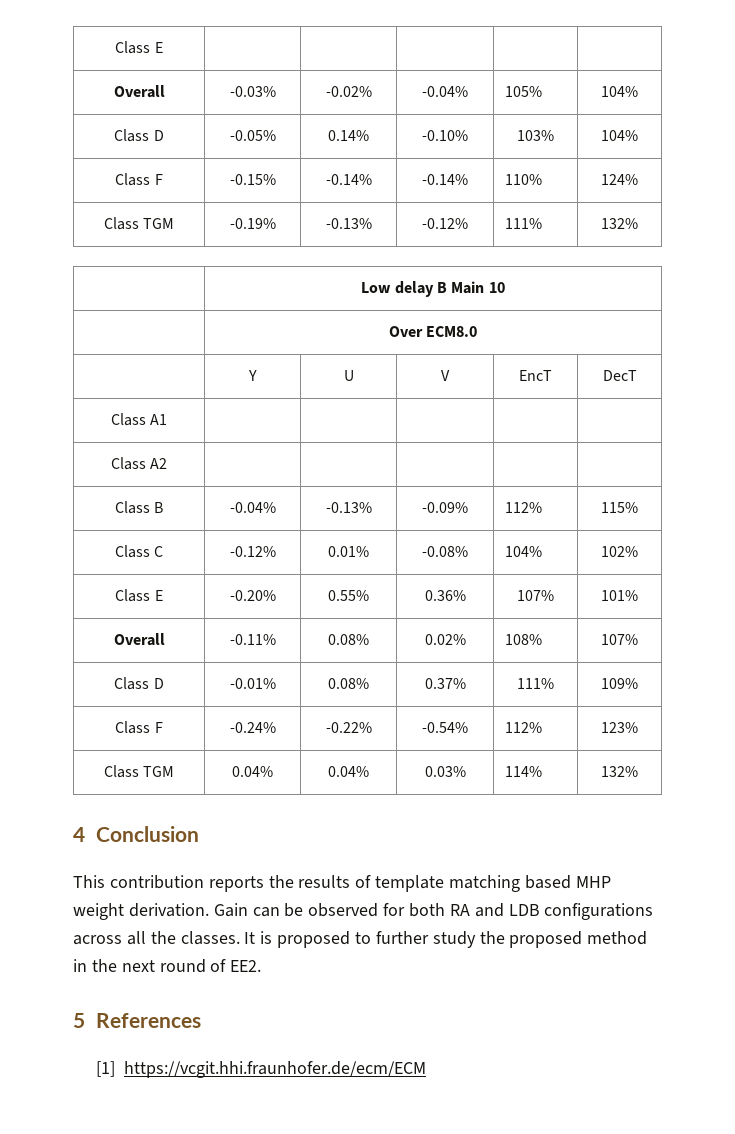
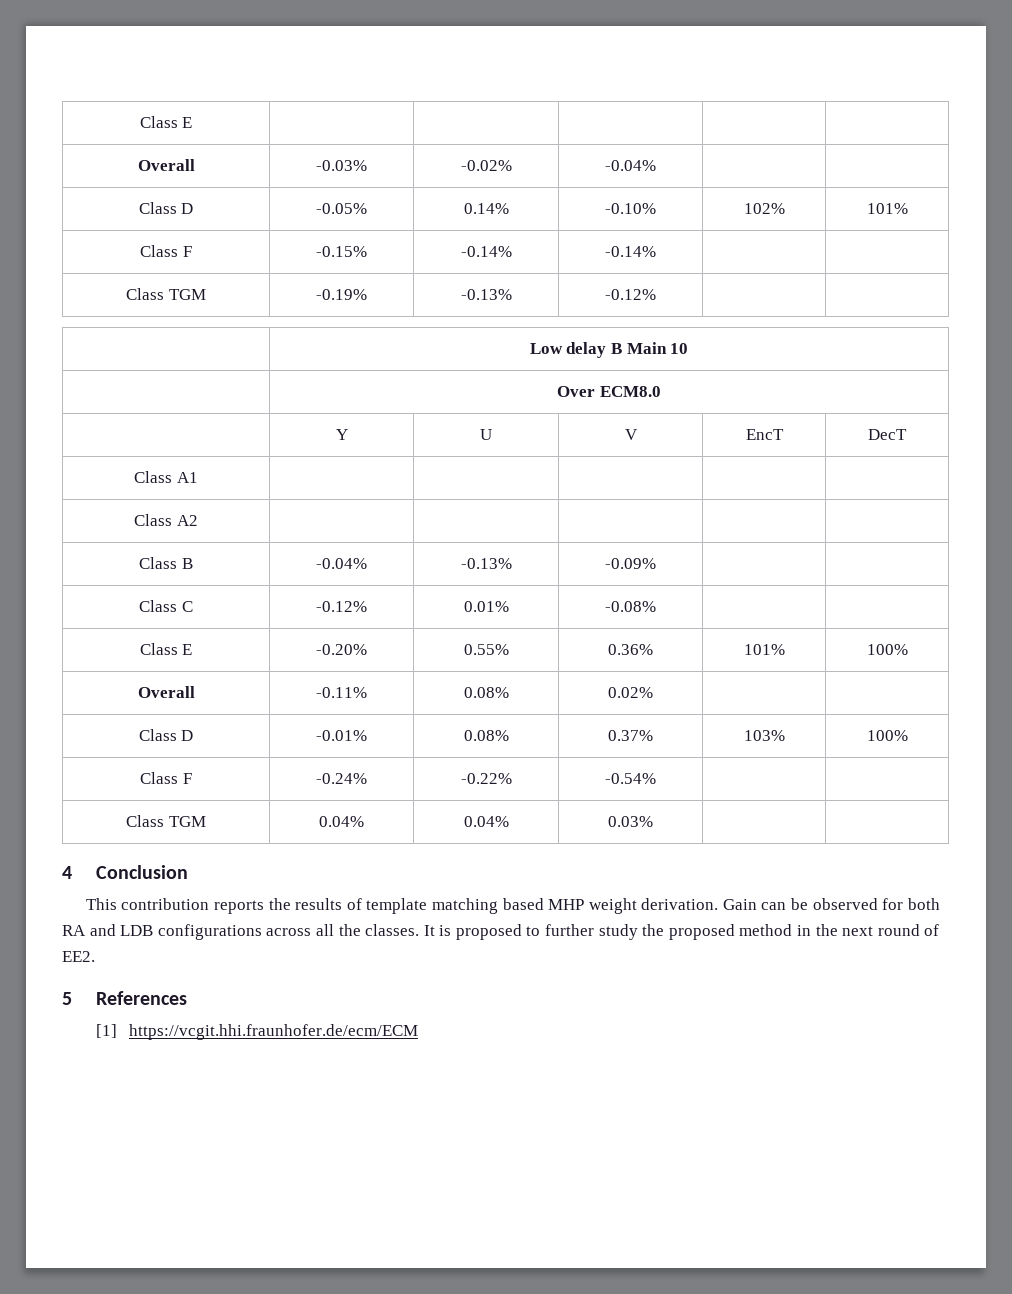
[504,86,542,97] [601,86,638,97] 105% | 104% -> (656, 165) |
[517,130,554,141] [601,130,638,141] 103% | 104% -> [743,203,785,214] [866,203,908,214] 102% | 101%
[504,174,542,185] [601,174,638,185] 110% | 124% -> (656, 251) |
[504,218,542,229] [601,218,638,229] 111% | 132% -> (656, 294) |
[504,502,542,513] [601,502,638,513] 112% | 115% -> (656, 563) |
[504,546,542,557] [601,546,638,557] 104% | 102% -> (656, 606) |
[517,590,554,601] [601,590,638,601] 107% | 101% -> [743,644,785,655] [866,644,908,655] 101% | 100%
[504,634,542,645] [601,634,638,645] 108% | 107% -> (653, 692) |
[517,678,554,689] [601,678,638,689] 111% | 109% -> [743,730,785,741] [866,730,908,741] 103% | 100%
[504,722,542,733] [601,722,638,733] 112% | 123% -> (656, 778) |
[504,766,542,777] [601,766,638,777] 114% | 132% -> (653, 821) |

